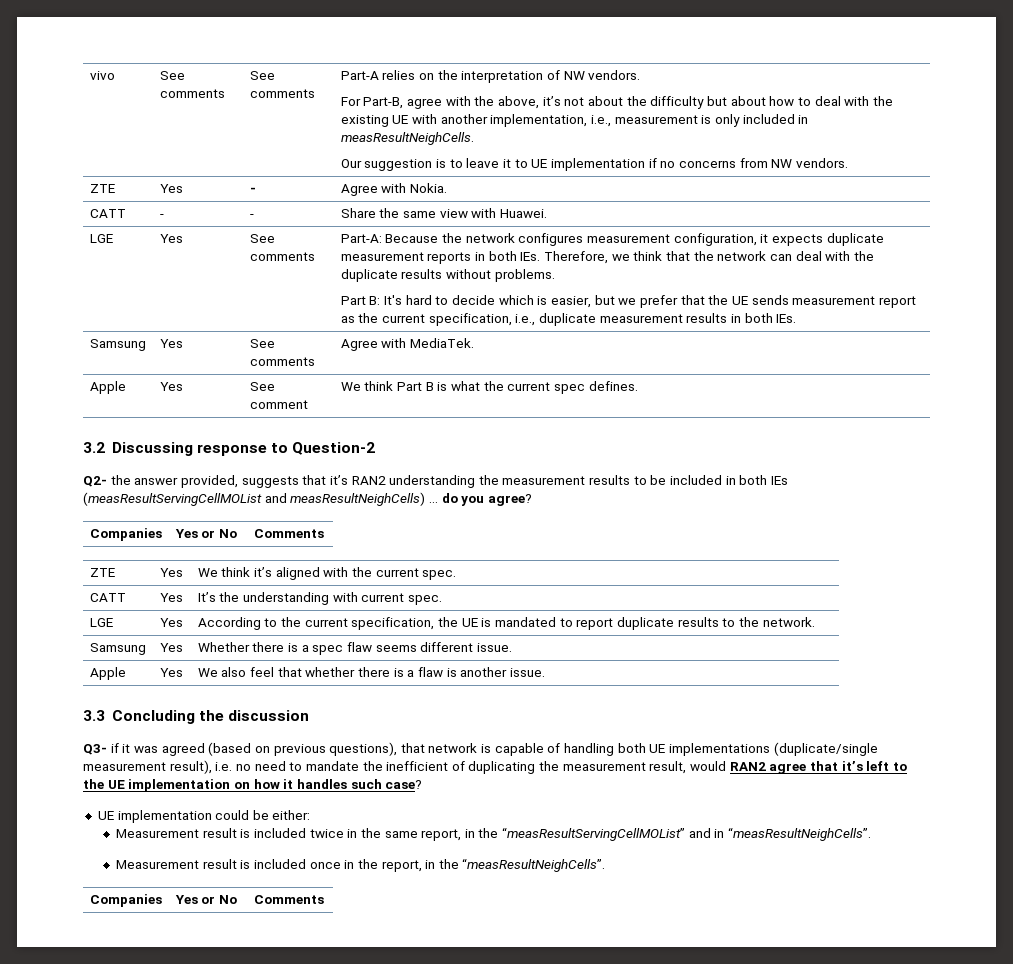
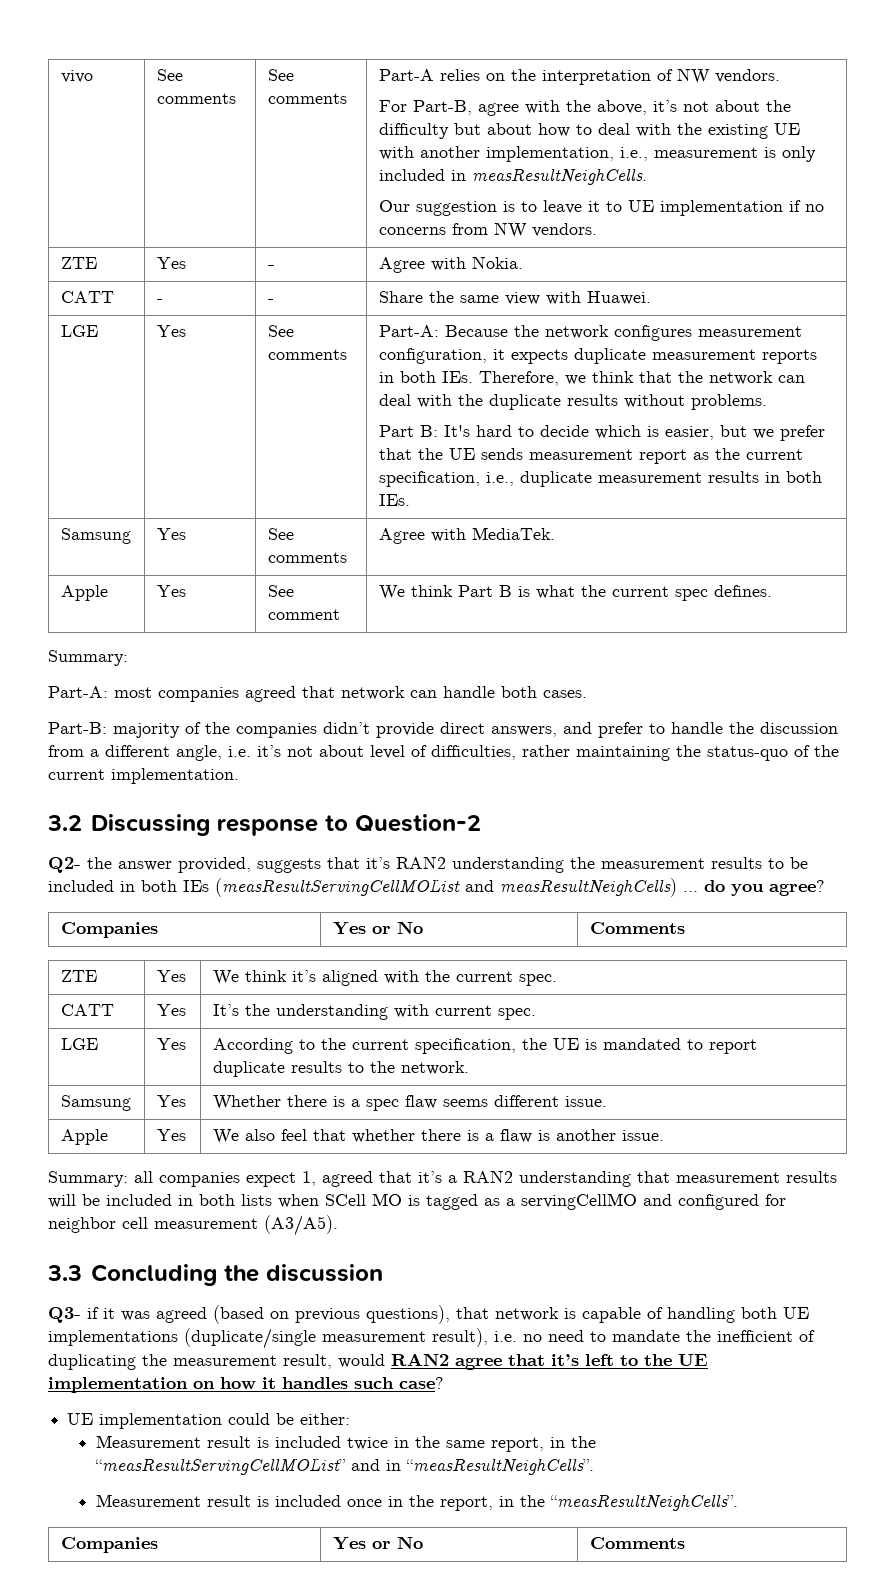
(638, 386) none -> [48,650,128,666] [48,686,587,702] [48,722,838,738] [48,745,839,761] [48,768,239,784] // Summary: // Part-A: most companies agreed that network can handle both cases. // Part-B: majority of the companies didn’t provide direct answers, and prefer to handle the discussion from a different angle, i.e. it’s not about level of difficulties, rather maintaining the status-quo of the current implementation.
(545, 672) none -> [48,1170,837,1187] [48,1193,786,1210] [48,1215,338,1236] // Summary: all companies expect 1, agreed that it’s a RAN2 understanding that measurement results will be included in both lists when SCell MO is tagged as a servingCellMO and configured for neighbor cell measurement (A3/A5).

